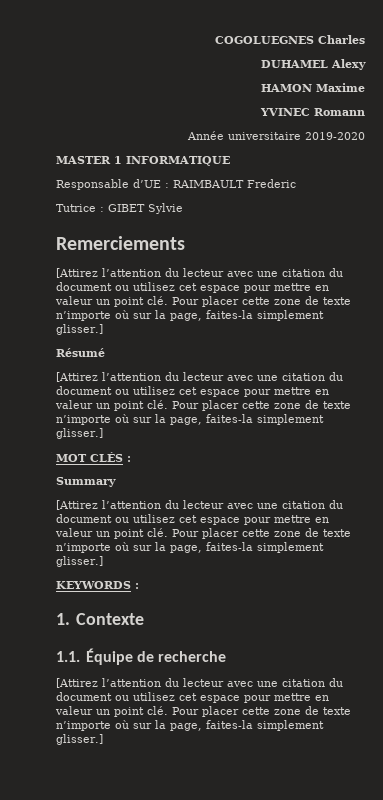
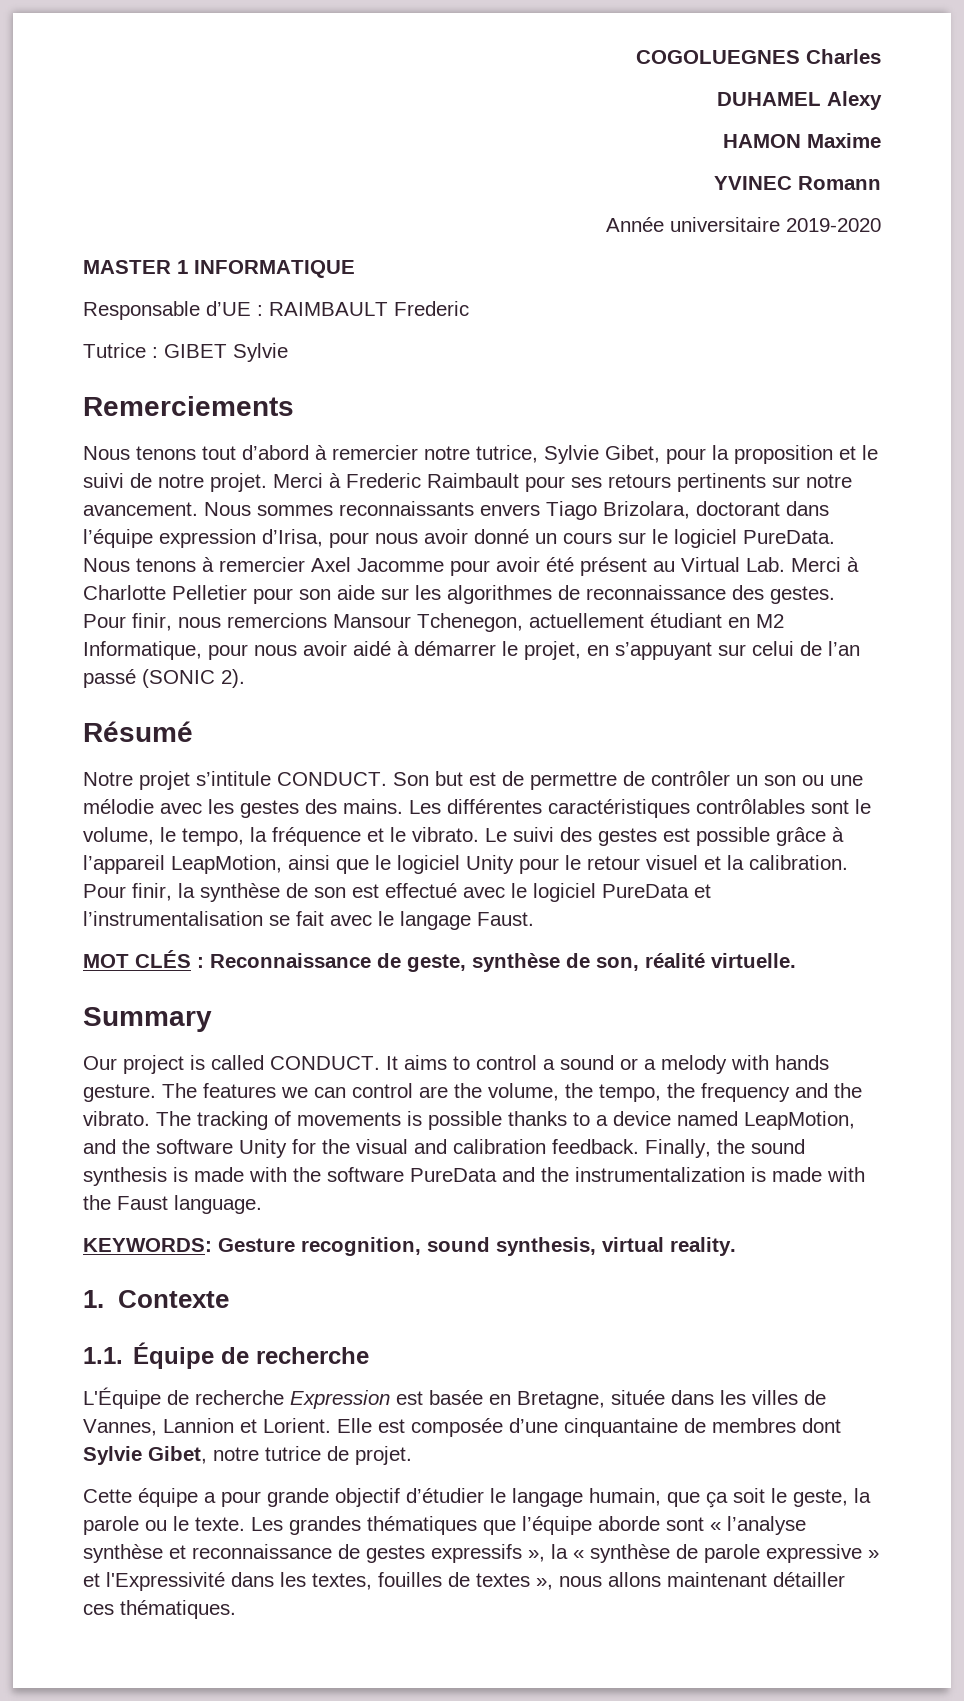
[56,268,343,278] [56,282,329,293] [55,296,351,307] [56,310,324,321] [56,324,103,335] [56,348,105,357] [56,372,343,382] [56,386,329,397] [55,400,351,411] [56,414,324,425] [56,428,103,439] [56,452,131,462] [56,477,116,487] [56,500,343,510] [56,514,329,525] [55,528,351,539] [56,542,324,553] [56,556,103,567] [56,581,139,589] [Attirez l’attention du lecteur avec une citation du document ou utilisez cet espace pour mettre en valeur un point clé. Pour placer cette zone de texte n’importe où sur la page, faites-la simplement glisser.] // Résumé // [Attirez l’attention du lecteur avec une citation du document ou utilisez cet espace pour mettre en valeur un point clé. Pour placer cette zone de texte n’importe où sur la page, faites-la simplement glisser.] // MOT CLÉS : // Summary // [Attirez l’attention du lecteur avec une citation du document ou utilisez cet espace pour mettre en valeur un point clé. Pour placer cette zone de texte n’importe où sur la page, faites-la simplement glisser.] // KEYWORDS : -> [83,445,878,464] [83,473,852,492] [83,501,829,520] [83,529,835,548] [83,557,859,576] [83,585,835,604] [83,613,784,632] [83,641,860,660] [83,669,245,688] [83,721,193,742] [83,771,863,790] [83,799,871,818] [83,827,844,846] [83,855,848,874] [83,883,711,902] [83,911,534,930] [83,950,796,972] [83,1007,212,1032] [83,1055,829,1074] [83,1083,862,1102] [83,1111,855,1130] [83,1139,805,1158] [83,1167,865,1186] [83,1195,262,1214] [83,1237,736,1256] Nous tenons tout d’abord à remercier notre tutrice, Sylvie Gibet, pour la proposition et le suivi de notre projet. Merci à Frederic Raimbault pour ses retours pertinents sur notre avancement. Nous sommes reconnaissants envers Tiago Brizolara, doctorant dans l’équipe expression d’Irisa, pour nous avoir donné un cours sur le logiciel PureData. Nous tenons à remercier Axel Jacomme pour avoir été présent au Virtual Lab. Merci à Charlotte Pelletier pour son aide sur les algorithmes de reconnaissance des gestes. Pour finir, nous remercions Mansour Tchenegon, actuellement étudiant en M2 Informatique, pour nous avoir aidé à démarrer le projet, en s’appuyant sur celui de l’an passé (SONIC 2). // Résumé // Notre projet s’intitule CONDUCT. Son but est de permettre de contrôler un son ou une mélodie avec les gestes des mains. Les différentes caractéristiques contrôlables sont le volume, le tempo, la fréquence et le vibrato. Le suivi des gestes est possible grâce à l’appareil LeapMotion, ainsi que le logiciel Unity pour le retour visuel et la calibration. Pour finir, la synthèse de son est effectué avec le logiciel PureData et l’instrumentalisation se fait avec le langage Faust. // MOT CLÉS : Reconnaissance de geste, synthèse de son, réalité virtuelle. // Summary // Our project is called CONDUCT. It aims to control a sound or a melody with hands gesture. The features we can control are the volume, the tempo, the frequency and the vibrato. The tracking of movements is possible thanks to a device named LeapMotion, and the software Unity for the visual and calibration feedback. Finally, the sound synthesis is made with the software PureData and the instrumentalization is made with the Faust language. // KEYWORDS: Gesture recognition, sound synthesis, virtual reality.
[56,678,343,688] [56,692,329,703] [55,706,351,717] [56,720,324,731] [56,734,103,745] [Attirez l’attention du lecteur avec une citation du document ou utilisez cet espace pour mettre en valeur un point clé. Pour placer cette zone de texte n’importe où sur la page, faites-la simplement glisser.] -> [83,1387,826,1409] [83,1418,841,1437] [83,1446,412,1465] [83,1488,871,1508] [83,1516,806,1535] [83,1544,879,1563] [83,1572,845,1591] [83,1600,236,1619] L'Équipe de recherche Expression est basée en Bretagne, située dans les villes de Vannes, Lannion et Lorient. Elle est composée d’une cinquantaine de membres dont Sylvie Gibet, notre tutrice de projet. // Cette équipe a pour grande objectif d’étudier le langage humain, que ça soit le geste, la parole ou le texte. Les grandes thématiques que l’équipe aborde sont « l’analyse synthèse et reconnaissance de gestes expressifs », la « synthèse de parole expressive » et l'Expressivité dans les textes, fouilles de textes », nous allons maintenant détailler ces thématiques.

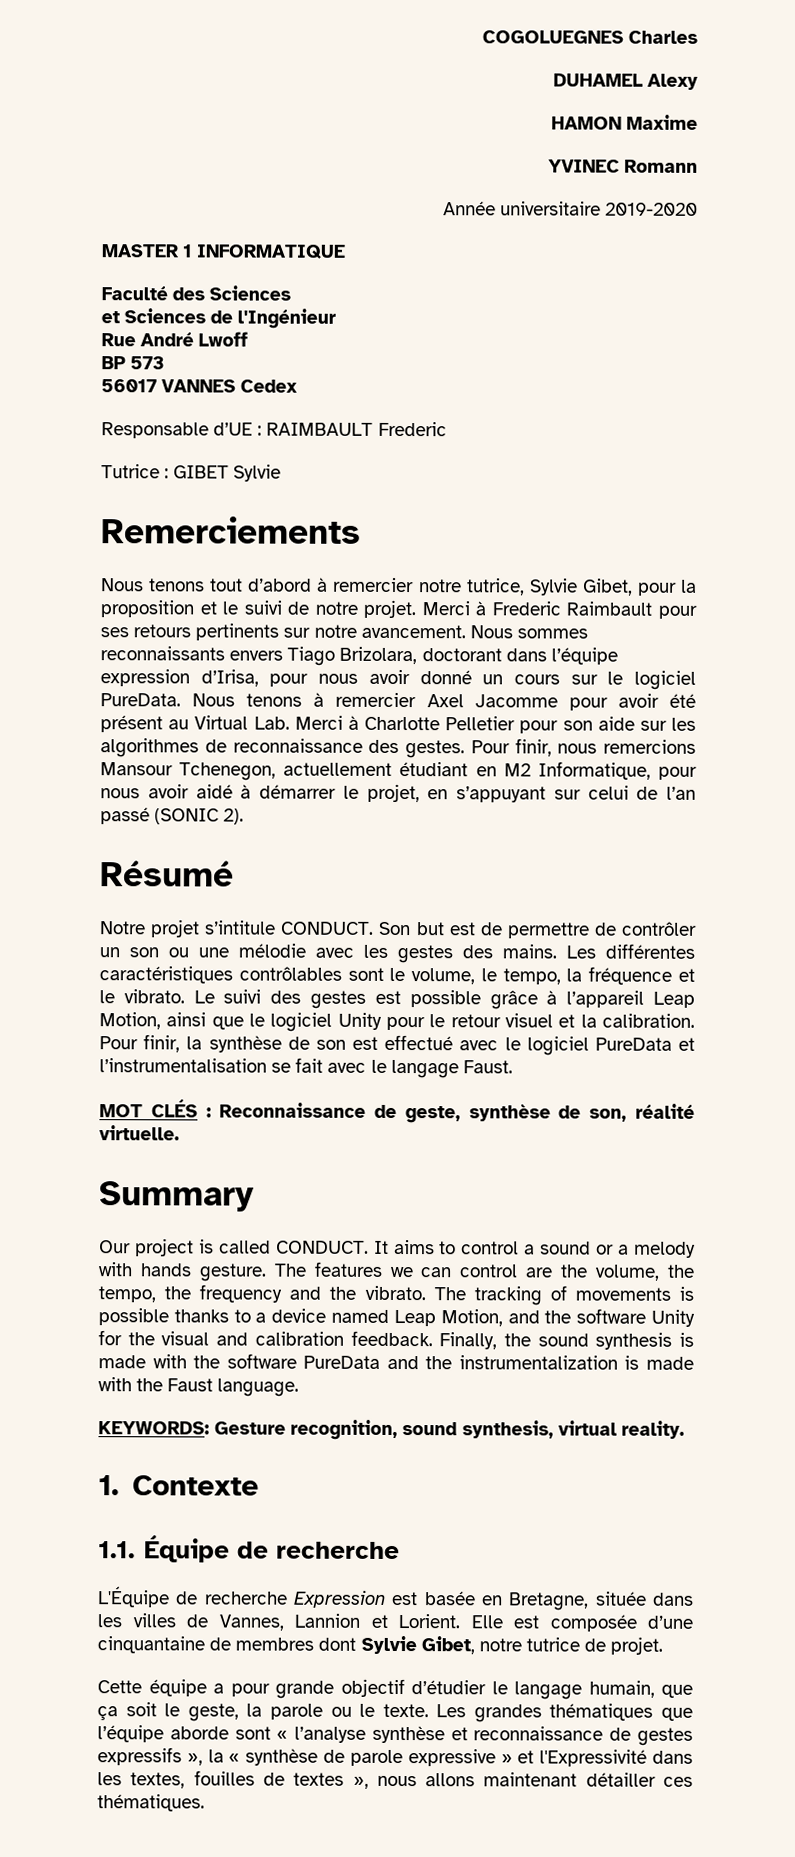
(355, 269) none -> [101,285,292,301] [101,308,337,329] [101,331,249,347] [101,356,166,370] [101,379,299,393] // Faculté des Sciences // et Sciences de l'Ingénieur // Rue André Lwoff // BP 573 // 56017 VANNES Cedex
[171,855,282,874] LeapMotion, -> [653,991,696,1008] [99,1012,161,1030] Leap Motion,
[744,1111,855,1130] LeapMotion, -> [393,1309,503,1327] Leap Motion,

